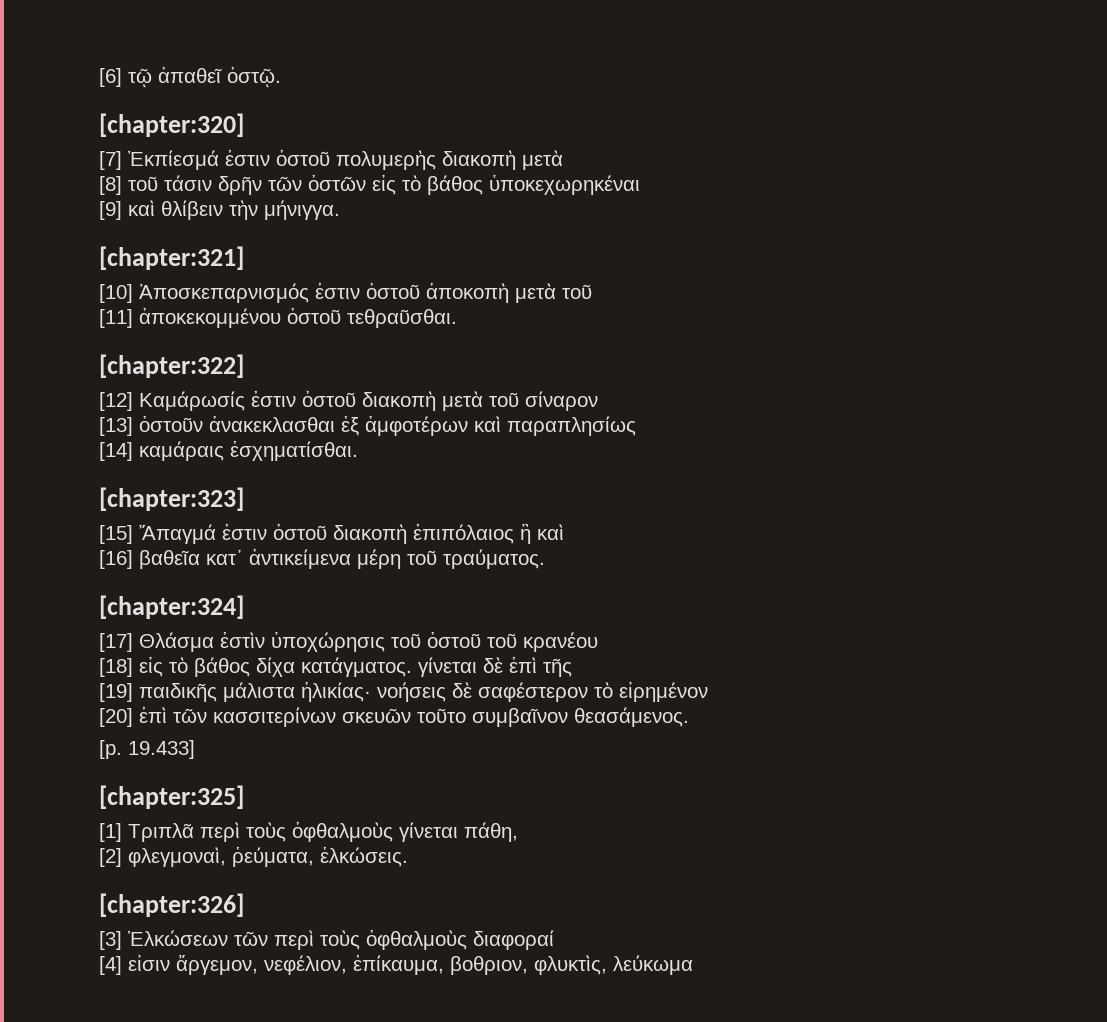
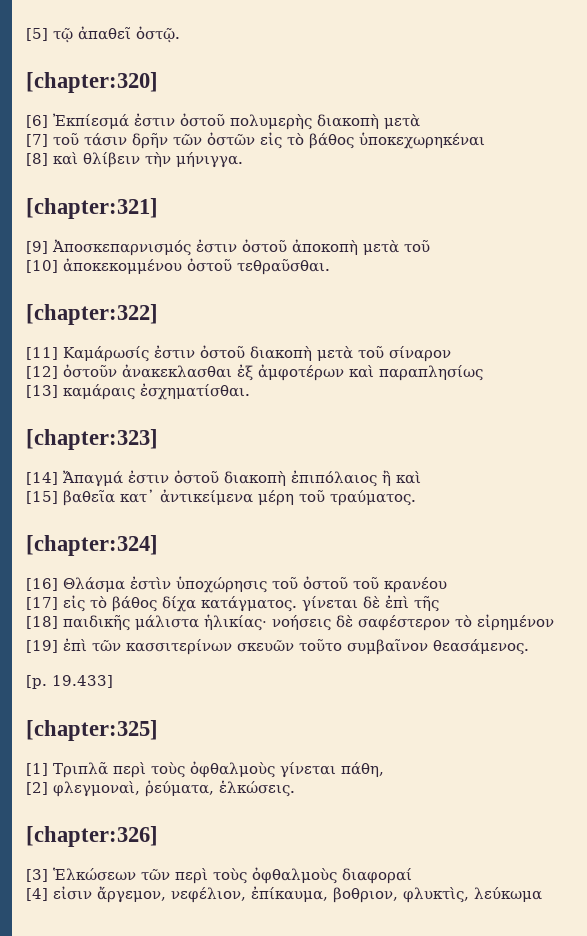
[99,68,122,87] [6] -> [26,28,48,41] [5]
[99,151,122,170] [7] -> [26,115,48,128] [6]
[99,176,122,195] [8] -> [26,134,48,147] [7]
[99,201,122,220] [9] -> [26,153,48,166] [8]
[99,284,133,303] [10] -> [26,241,48,254] [9]
[99,309,133,328] [11] -> [26,260,58,273] [10]
[99,392,133,411] [12] -> [26,347,58,360] [11]
[99,417,133,436] [13] -> [26,366,58,379] [12]
[99,442,133,461] [14] -> [26,385,58,398] [13]
[99,525,133,544] [15] -> [26,472,58,485] [14]
[99,550,133,569] [16] -> [26,491,58,504] [15]
[99,633,133,652] [17] -> [26,578,58,591] [16]
[99,658,133,677] [18] -> [26,597,58,610] [17]
[99,683,133,702] [19] -> [26,616,58,629] [18]
[99,708,133,727] [20] -> [26,640,58,653] [19]

